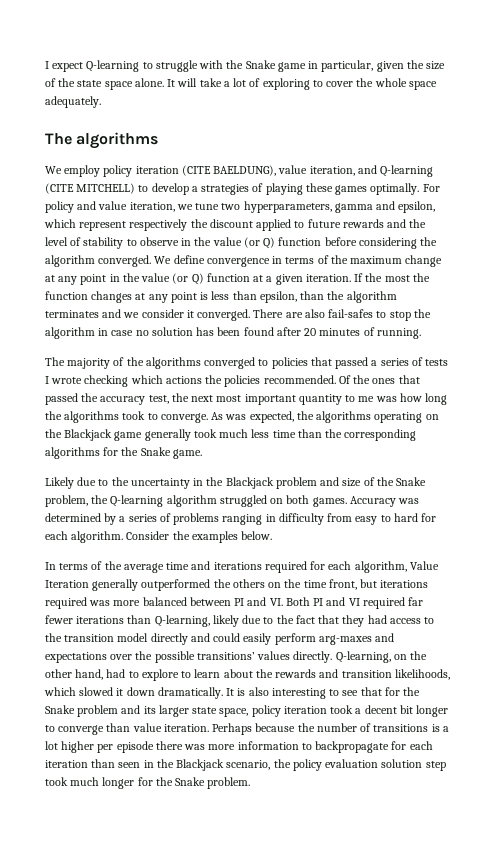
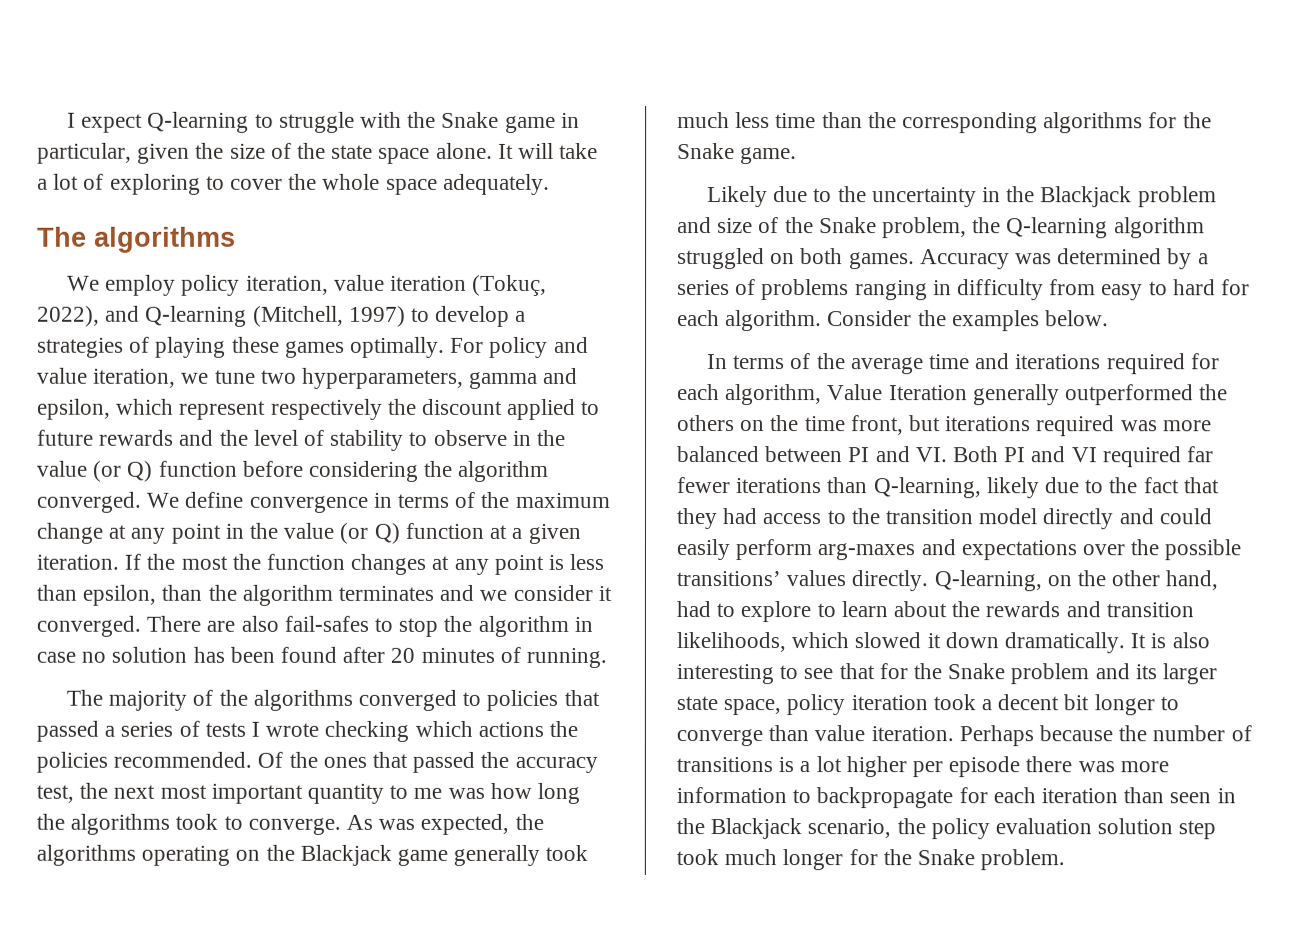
[135,165,434,177] [45,183,136,194] iteration (CITE BAELDUNG), value iteration, and Q-learning (CITE MITCHELL) -> [245,274,548,296] [37,305,406,327] iteration, value iteration (Tokuç, 2022), and Q-learning (Mitchell, 1997)

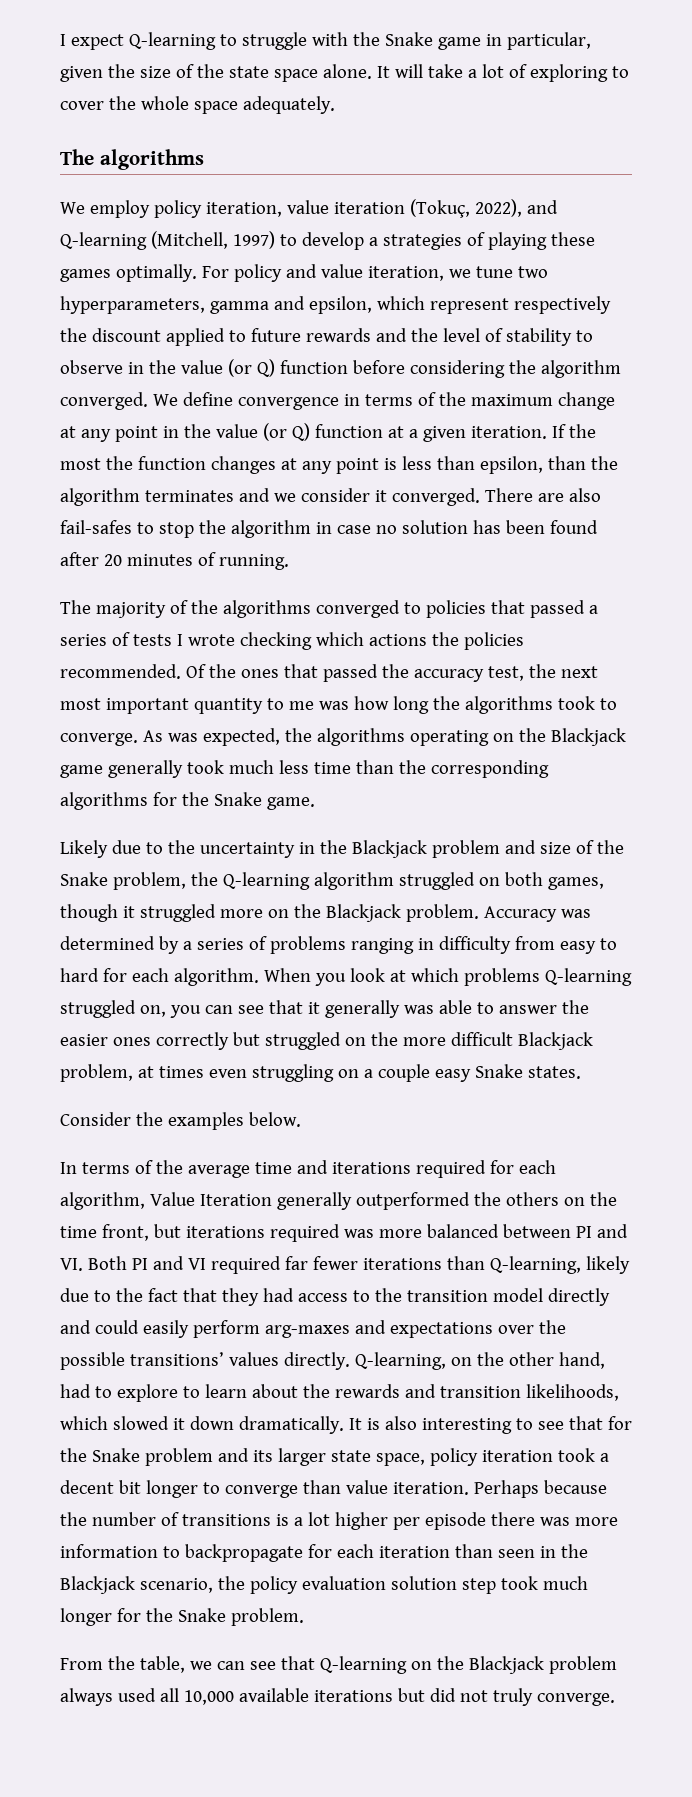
[848,252,915,270] games. -> [547,877,604,890] [60,904,479,922] games, though it struggled more on the Blackjack problem.
(823, 321) none -> [263,968,632,986] [60,1000,589,1018] [60,1032,593,1050] [60,1064,581,1082] When you look at which problems Q-learning struggled on, you can see that it generally was able to answer the easier ones correctly but struggled on the more difficult Blackjack problem, at times even struggling on a couple easy Snake states. //
(1066, 860) none -> [60,1656,617,1674] [60,1688,615,1706] // From the table, we can see that Q-learning on the Blackjack problem always used all 10,000 available iterations but did not truly converge.

